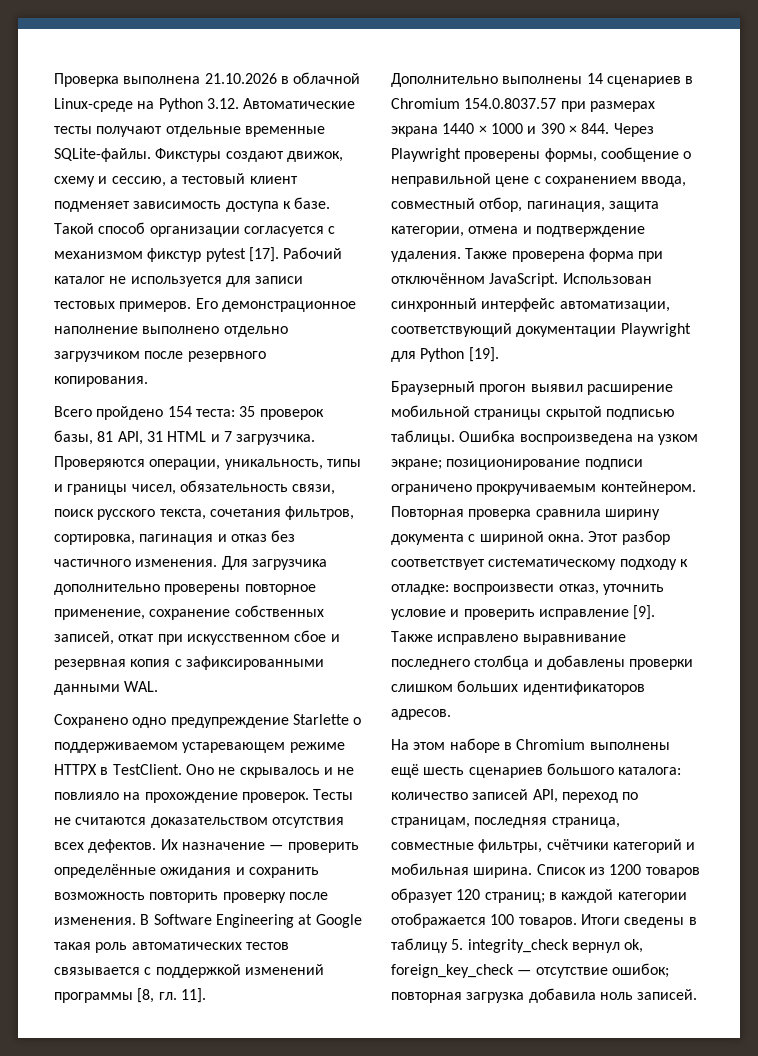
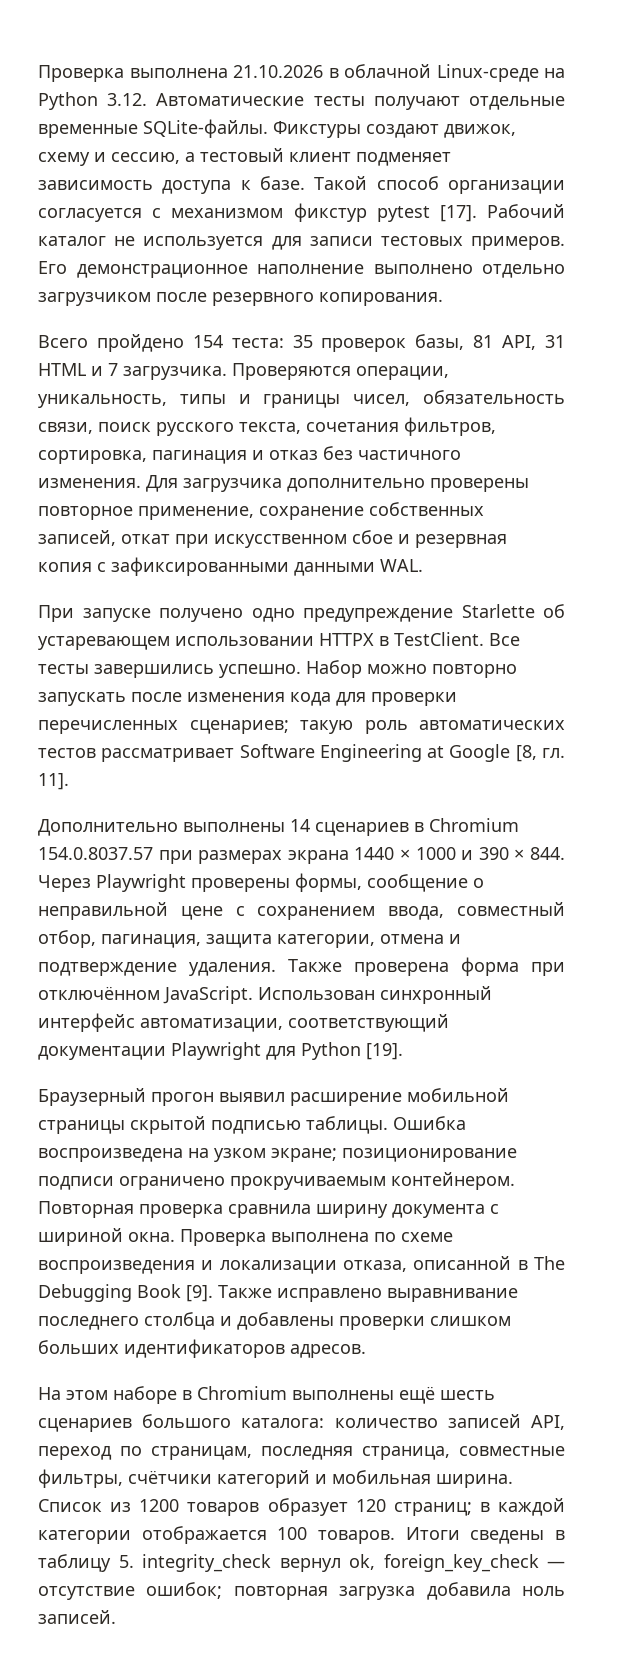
[54,714,362,728] [54,742,345,753] [54,764,355,778] [54,789,354,803] [54,817,344,828] [54,839,359,853] [54,864,319,878] [54,892,328,903] [54,914,362,928] [54,942,289,953] [54,964,324,978] [54,992,133,1003] Сохранено одно предупреждение Starlette о поддерживаемом устаревающем режиме HTTPX в TestClient. Оно не скрывалось и не повлияло на прохождение проверок. Тесты не считаются доказательством отсутствия всех дефектов. Их назначение — проверить определённые ожидания и сохранить возможность повторить проверку после изменения. В Software Engineering at Google такая роль автоматических тестов связывается с поддержкой изменений программы -> [38,604,565,622] [38,632,520,650] [38,660,517,678] [38,692,457,706] [38,720,565,734] [38,744,511,762] При запуске получено одно предупреждение Starlette об устаревающем использовании HTTPX в TestClient. Все тесты завершились успешно. Набор можно повторно запускать после изменения кода для проверки перечисленных сценариев; такую роль автоматических тестов рассматривает Software Engineering at Google
[588,530,670,545] [391,559,688,570] [391,584,664,595] [391,609,629,620] Этот разбор соответствует систематическому подходу к отладке: воспроизвести отказ, уточнить условие и проверить исправление -> [180,1229,453,1246] [38,1256,565,1274] [38,1284,181,1302] Проверка выполнена по схеме воспроизведения и локализации отказа, описанной в The Debugging Book

